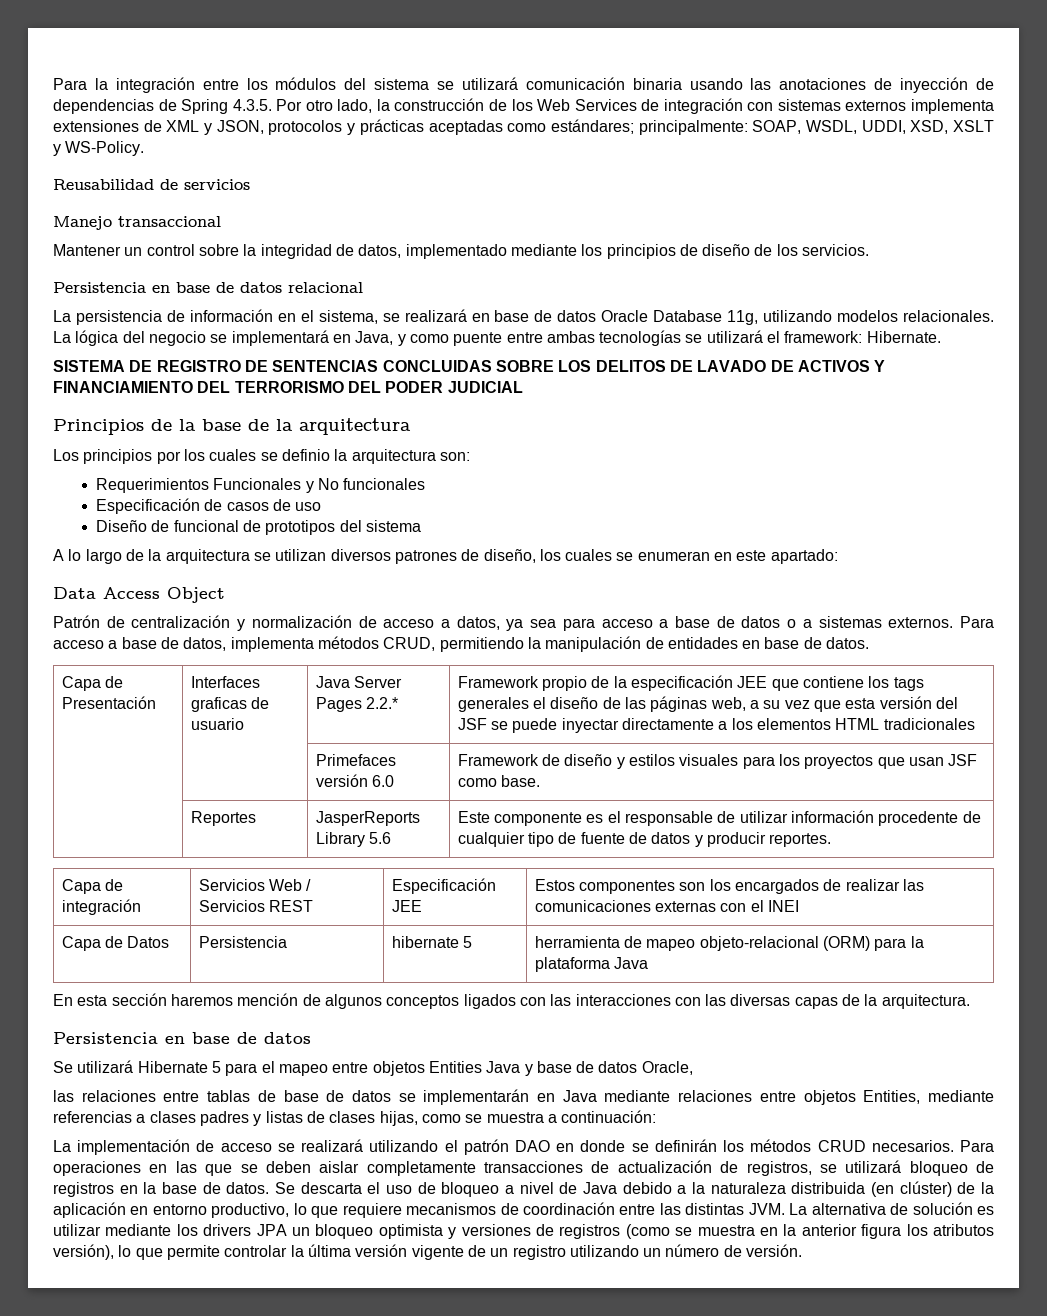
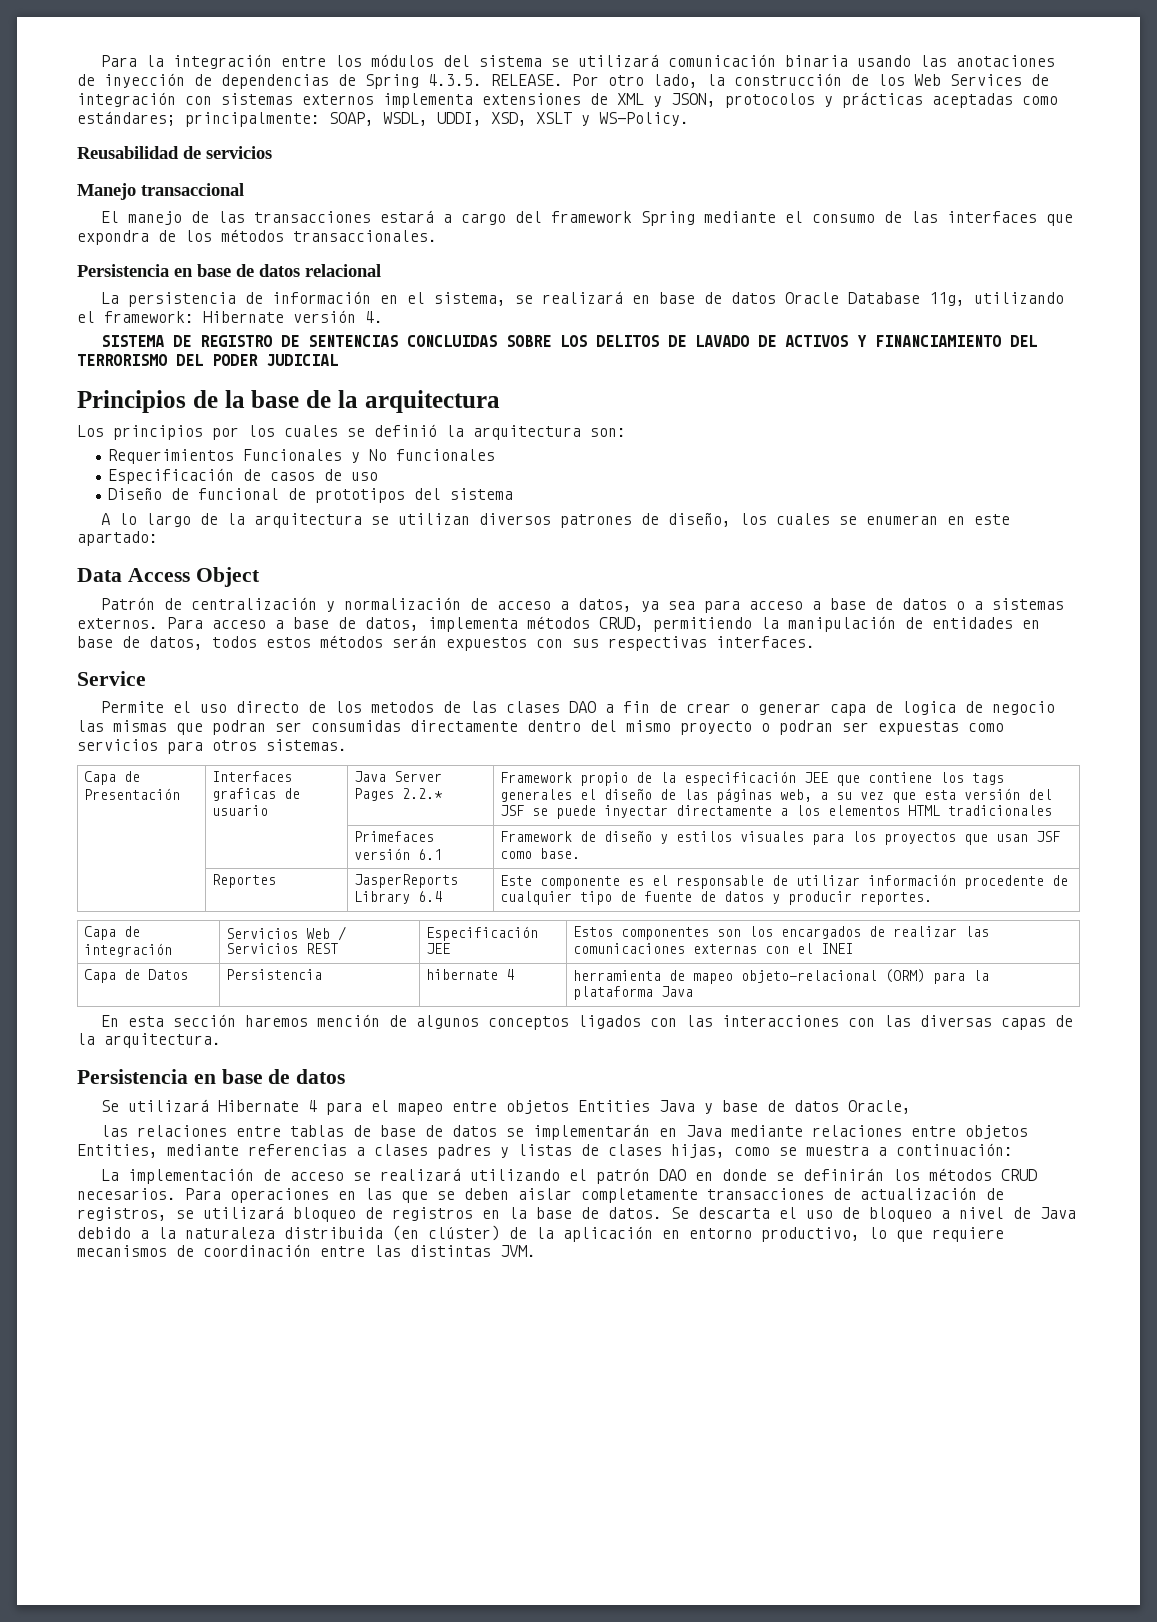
(272, 105) none -> [491,74,563,86] RELEASE.
[53,244,870,259] Mantener un control sobre la integridad de datos, implementado mediante los principios de diseño de los servicios. -> [101,210,1074,226] [77,229,437,245] El manejo de las transacciones estará a cargo del framework Spring mediante el consumo de las interfaces que expondra de los métodos transaccionales.
[837,310,995,322] [53,330,941,346] modelos relacionales. La lógica del negocio se implementará en Java, y como puente entre ambas tecnologías se utilizará el framework: Hibernate. -> [77,310,383,323] el framework: Hibernate versión 4.
[281,449,330,461] definio -> [374,424,437,437] definió
[826,637,870,649] datos. -> [149,635,815,651] [77,671,146,686] [101,701,1056,716] [77,720,1004,735] [77,739,347,754] datos, todos estos métodos serán expuestos con sus respectivas interfaces. // Service // Permite el uso directo de los metodos de las clases DAO a fin de crear o generar capa de logica de negocio las mismas que podran ser consumidas directamente dentro del mismo proyecto o podran ser expuestas como servicios para otros sistemas.
[372,775,395,787] 6.0 -> [418,849,443,860] 6.1
[369,832,392,844] 5.6 -> [418,891,443,902] 6.4
[463,936,473,948] 5 -> [506,969,515,980] 4
[211,1061,221,1073] 5 -> [308,1100,318,1112] 4
[789,1202,995,1215] [53,1224,994,1239] [53,1244,803,1260] La alternativa de solución es utilizar mediante los drivers JPA un bloqueo optimista y versiones de registros (como se muestra en la anterior figura los atributos versión), lo que permite controlar la última versión vigente de un registro utilizando un número de versión. -> (536, 1251) none

